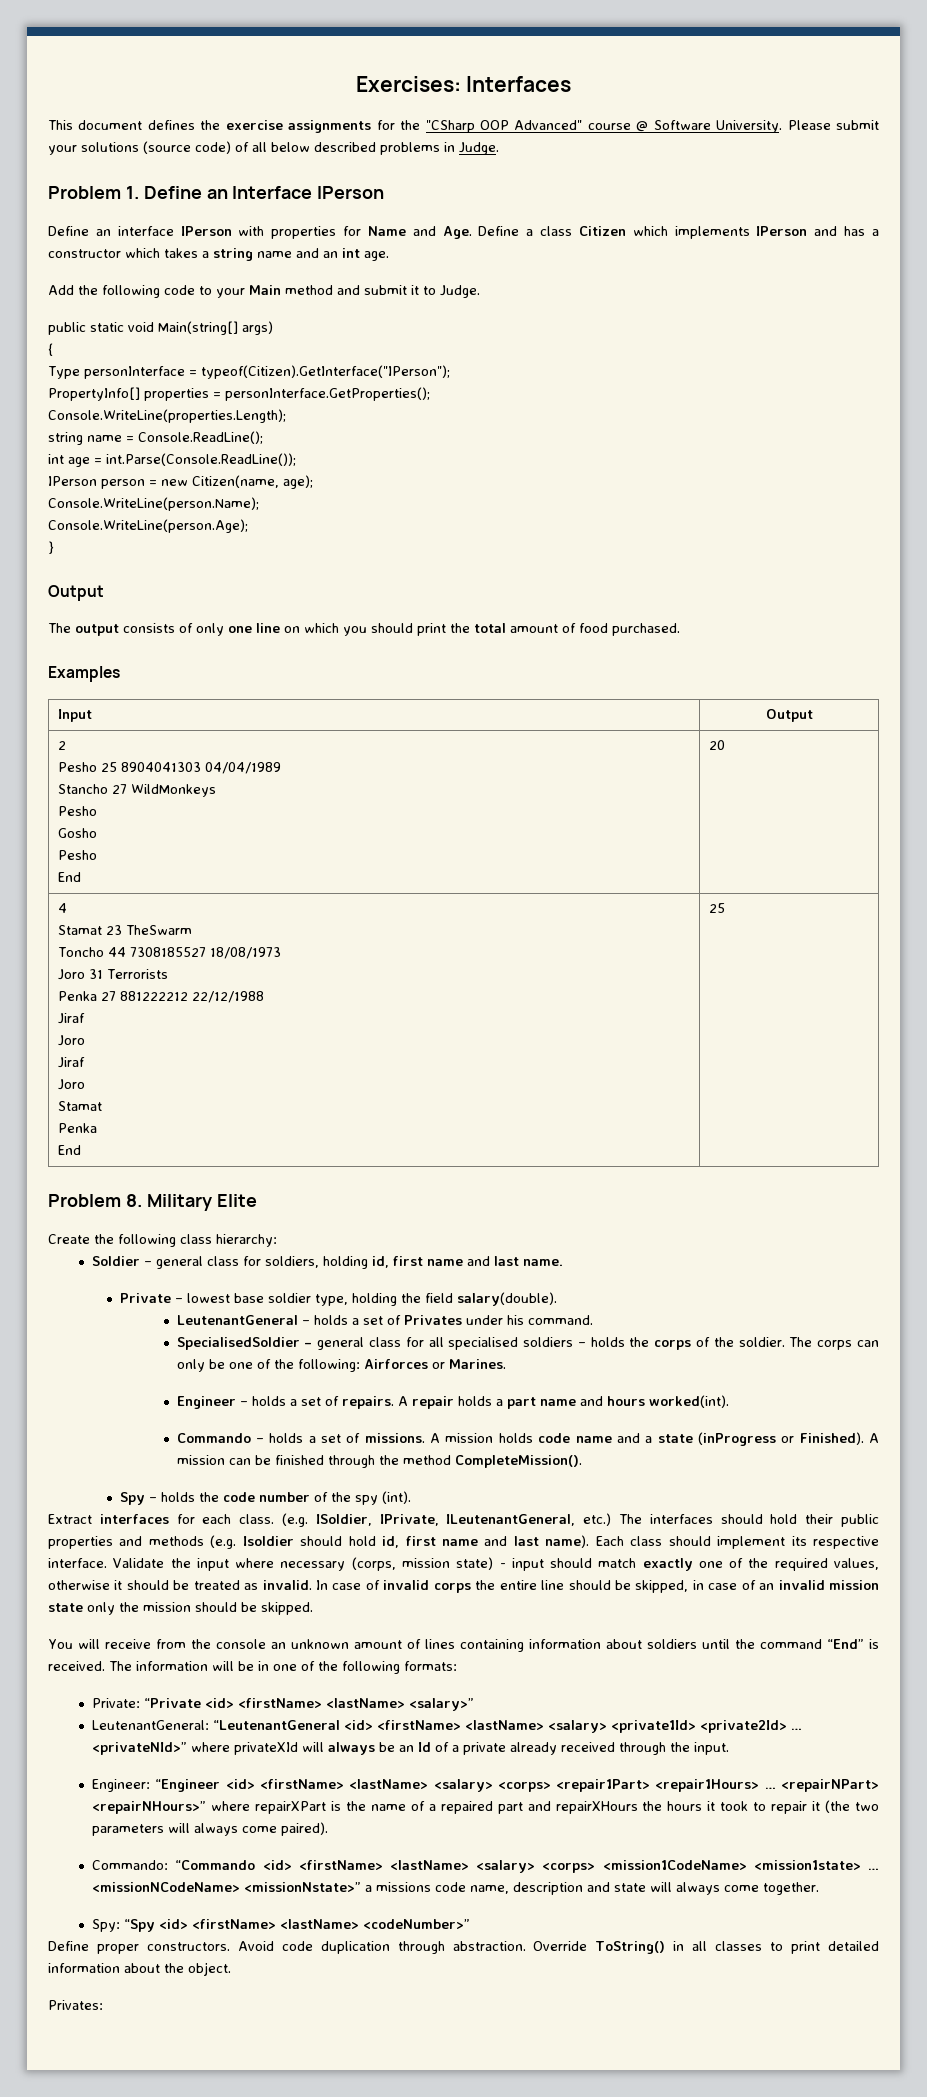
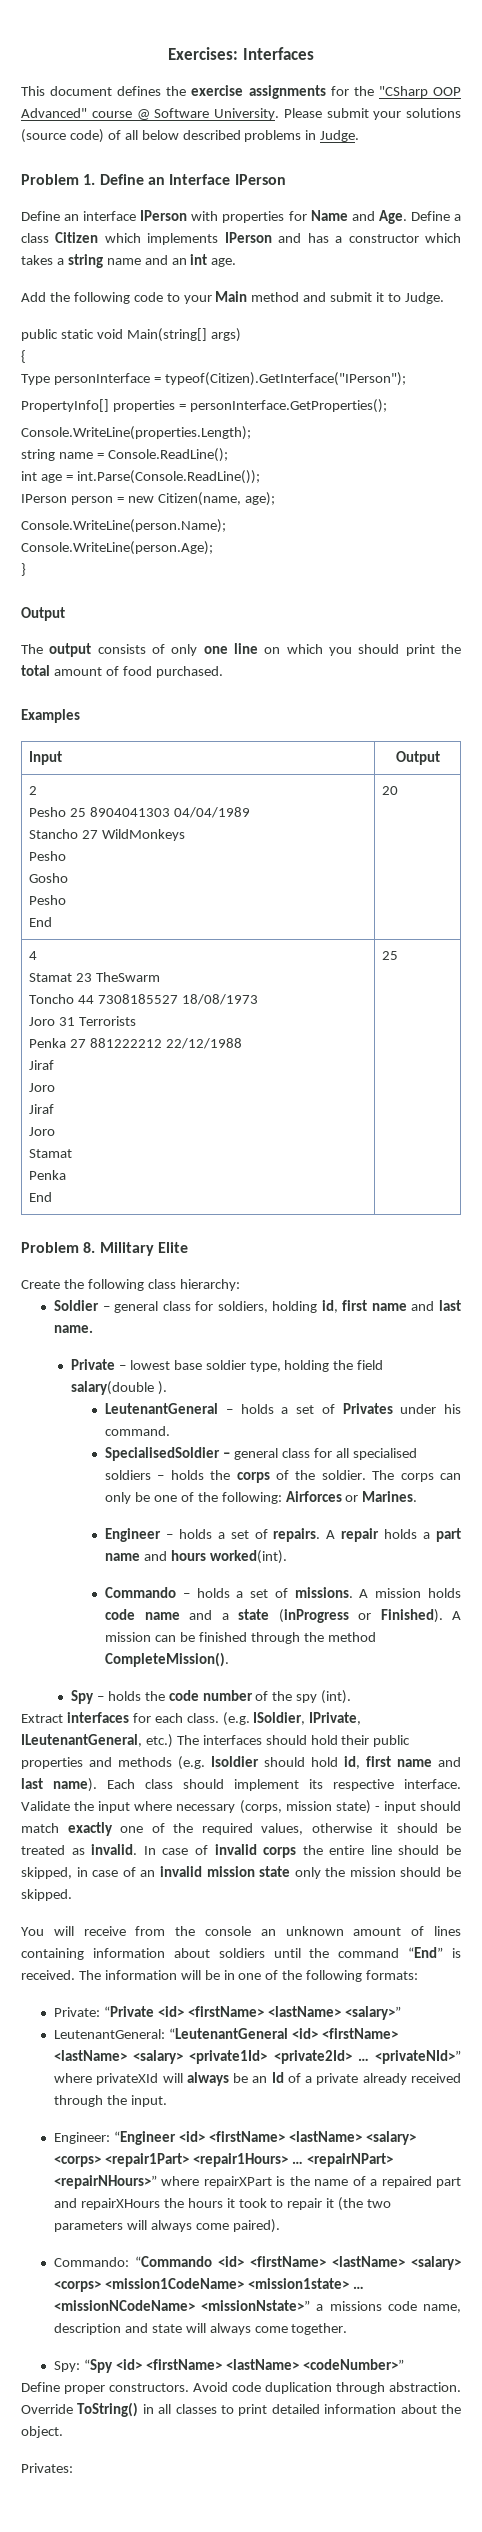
[457,1292,558,1306] salary(double). -> [70,1381,167,1395] salary(double ).

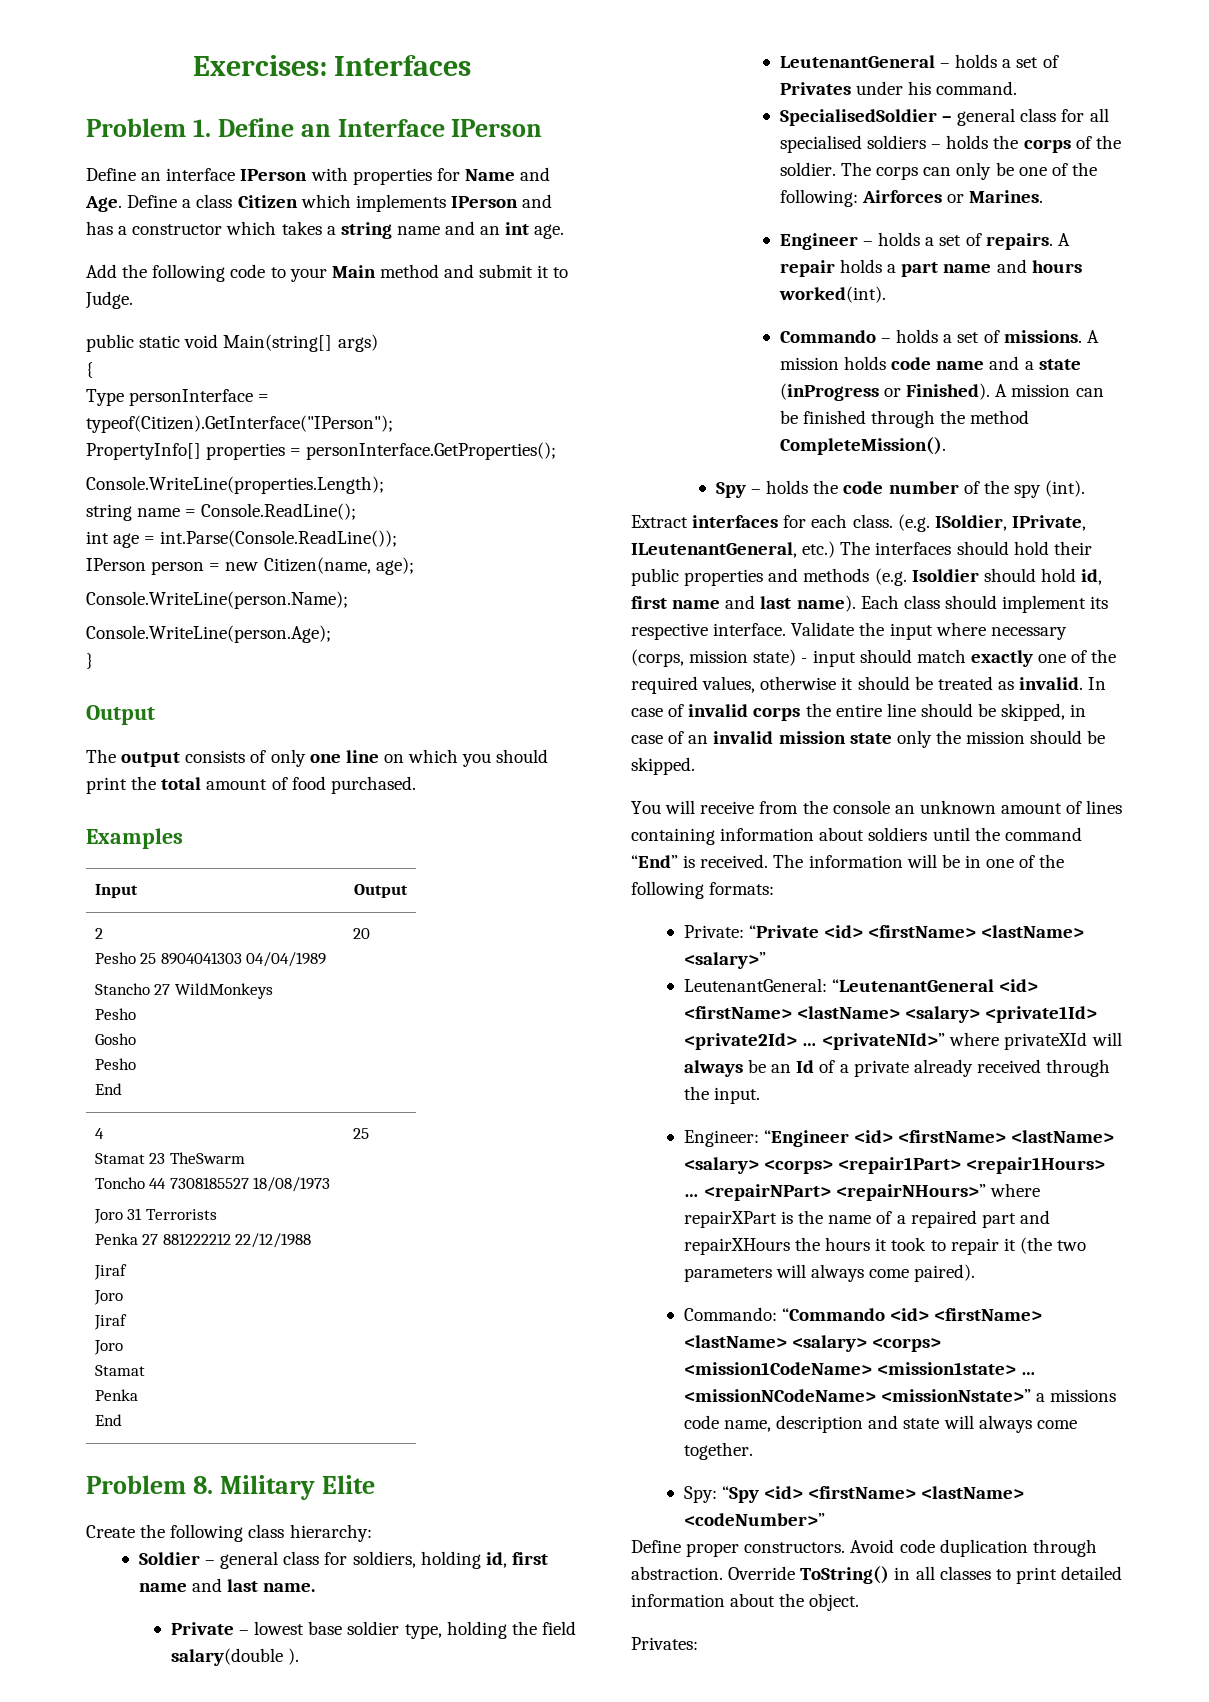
[21,85,461,99] [21,108,461,120] [21,129,360,143] // This document defines the exercise assignments for the "CSharp OOP Advanced" course @ Software University. Please submit your solutions (source code) of all below described problems in Judge. -> (472, 65) none

